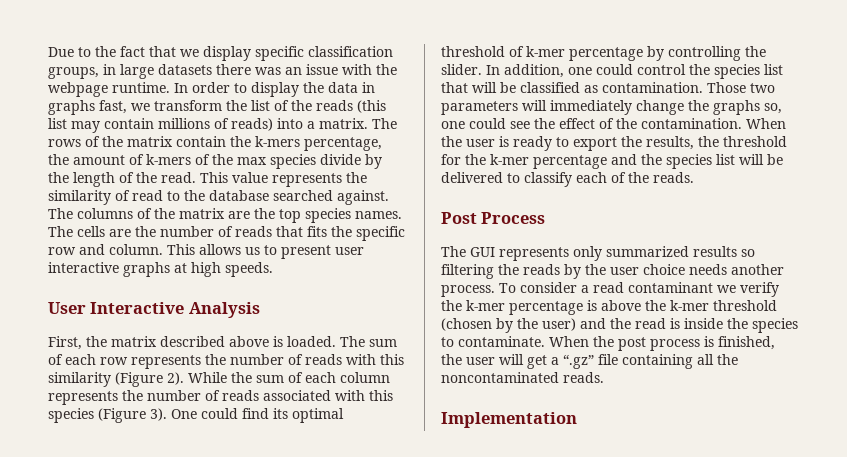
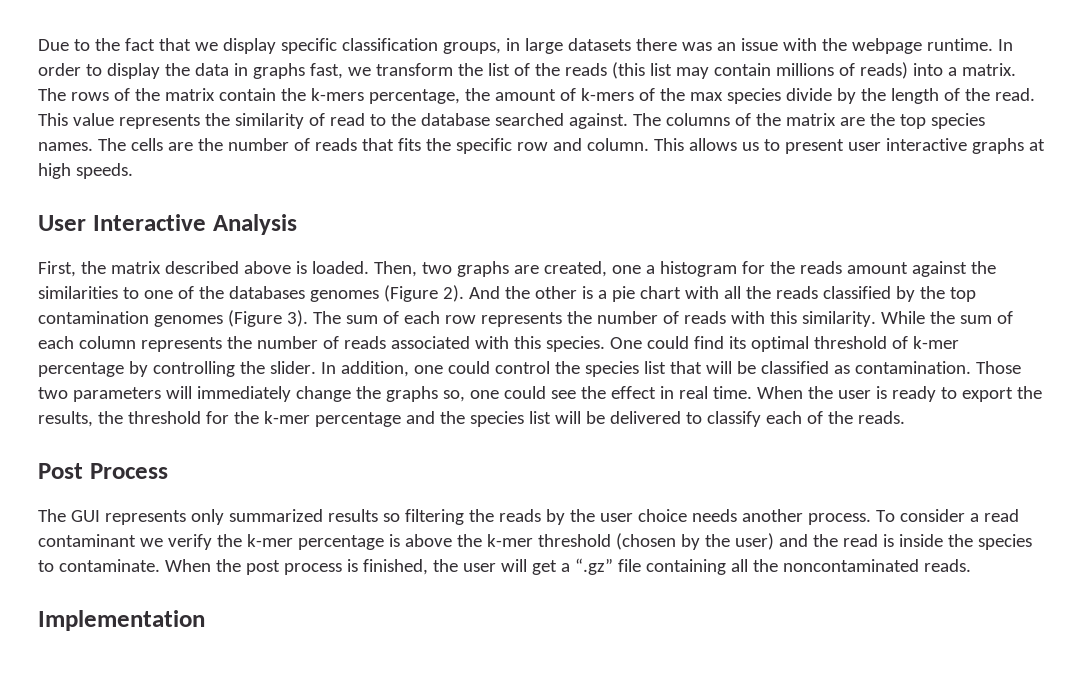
(336, 341) none -> [373,261,996,277] [38,285,976,302] [38,310,308,327] Then, two graphs are created, one a histogram for the reads amount against the similarities to one of the databases genomes (Figure 2). And the other is a pie chart with all the reads classified by the top contamination genomes (Figure 3).
[48,372,184,387] similarity (Figure 2). -> [801,311,876,327] similarity.
[48,408,167,423] species (Figure 3). -> [545,336,605,352] species.
[599,118,742,129] of the contamination. -> [659,386,752,399] in real time.

